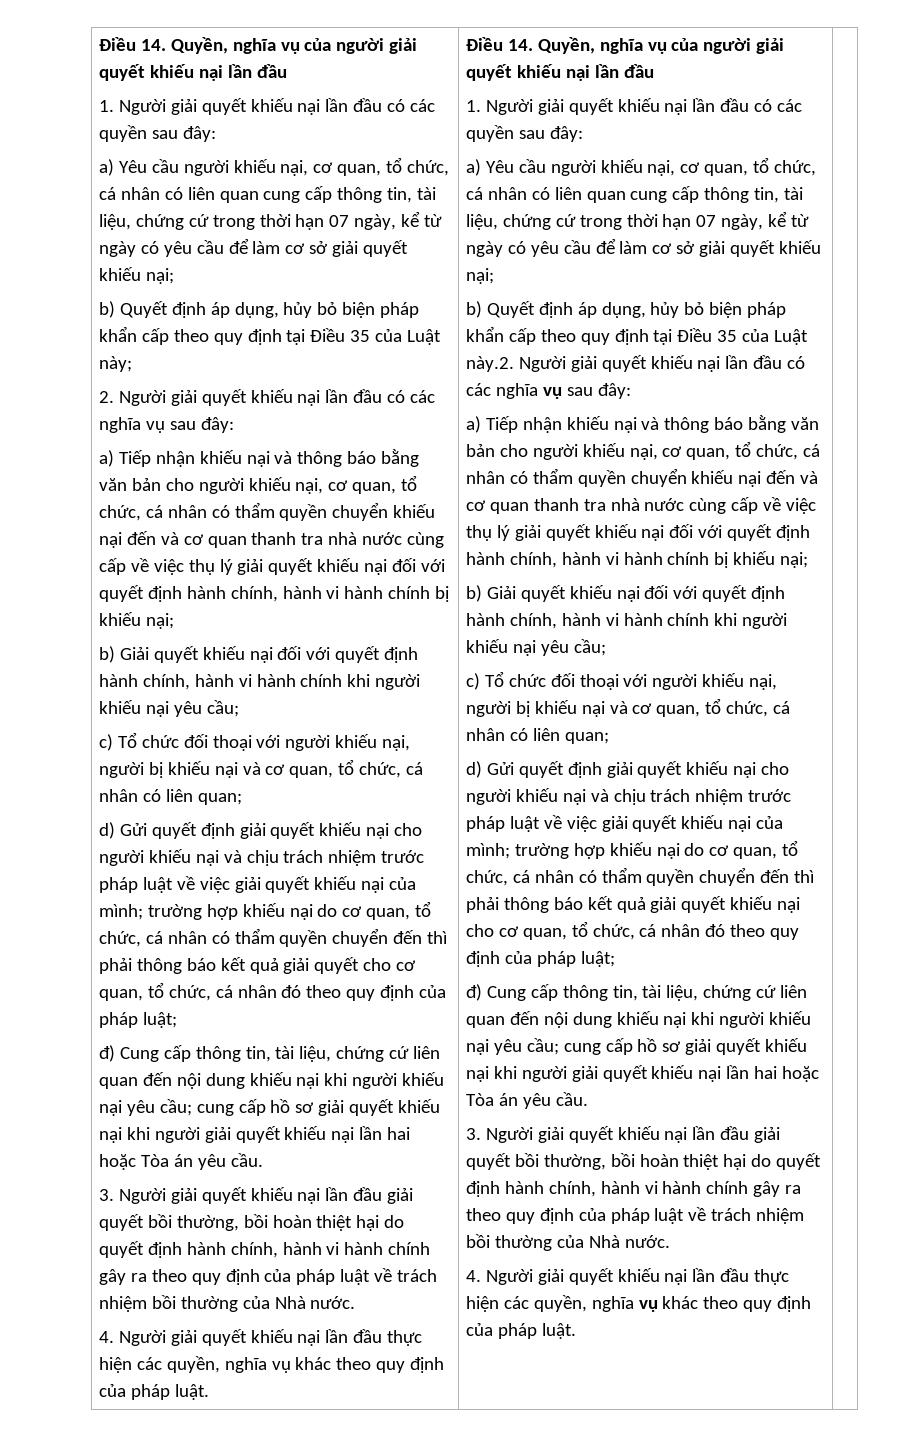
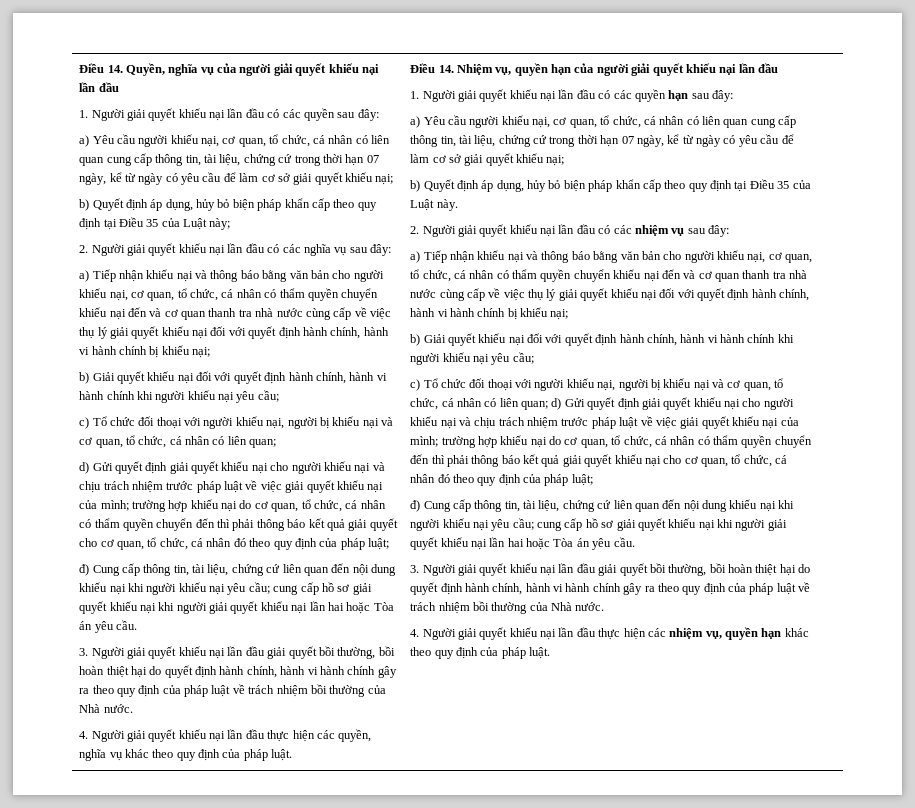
[537,37,667,54] Quyền, nghĩa vụ -> [456,63,572,76] Nhiệm vụ, quyền hạn
(514, 133) none -> [668,90,689,101] hạn
[465,355,806,372] [465,383,538,399] này.2. Người giải quyết khiếu nại lần đầu có các nghĩa -> [436,199,458,211] [410,224,669,237] này. // 2. Người giải quyết khiếu nại lần đầu có các nhiệm
(609, 738) // -> (549, 405) none
[533,1295,658,1312] quyền, nghĩa vụ -> [669,627,782,640] nhiệm vụ, quyền hạn

